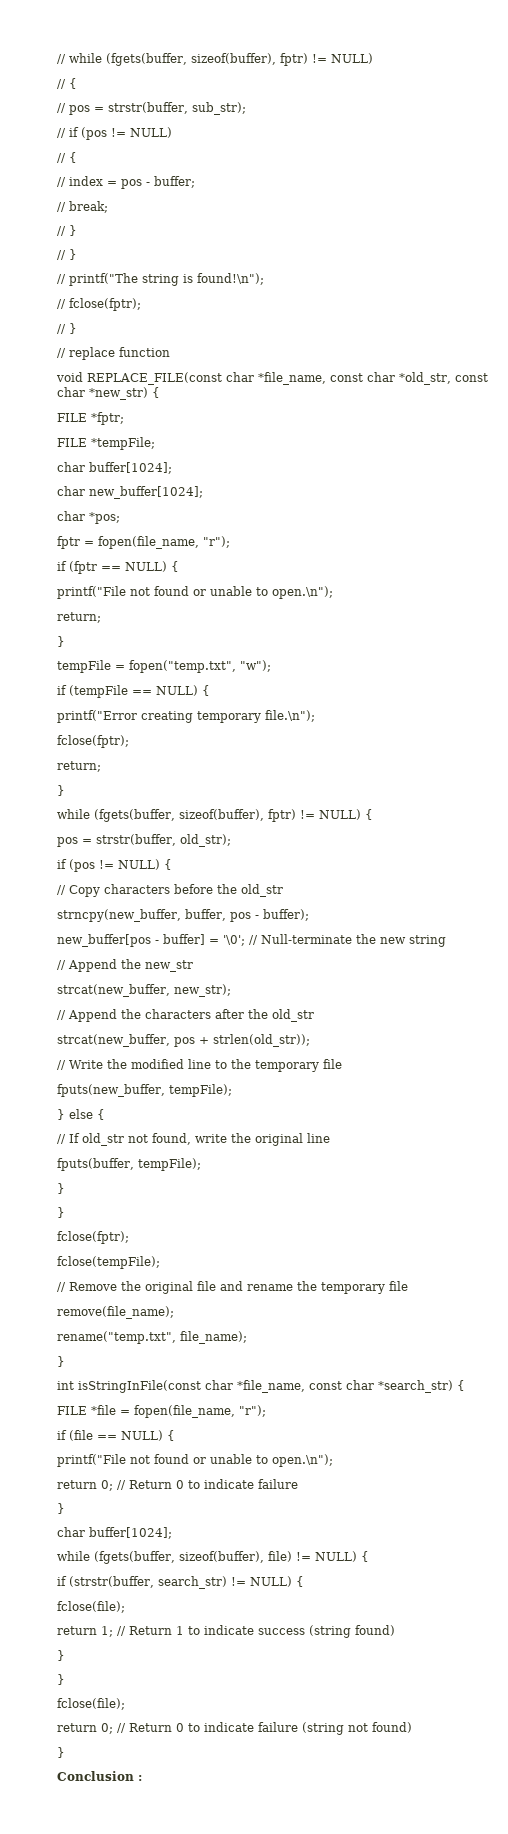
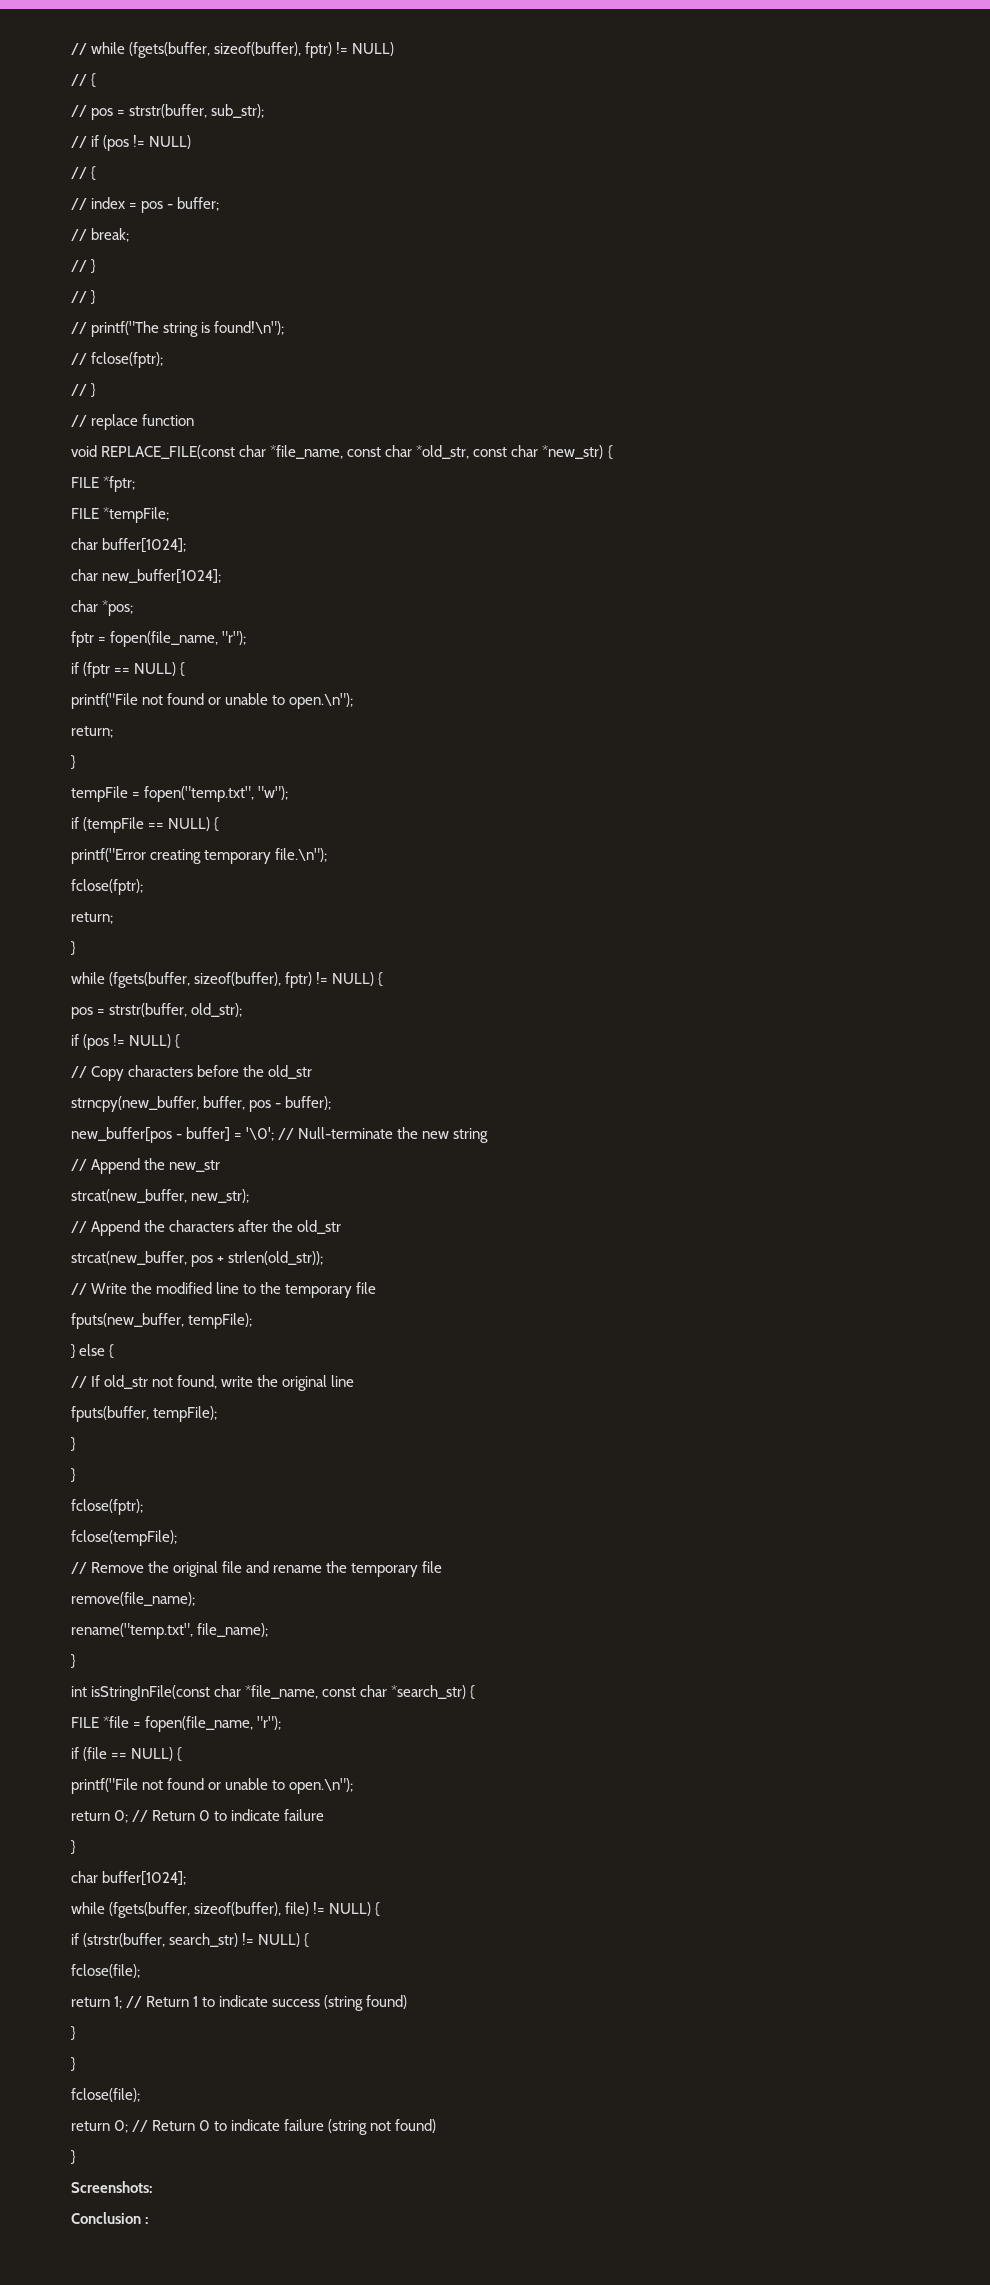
(65, 1752) none -> [71,2181,152,2193] // Screenshots:

